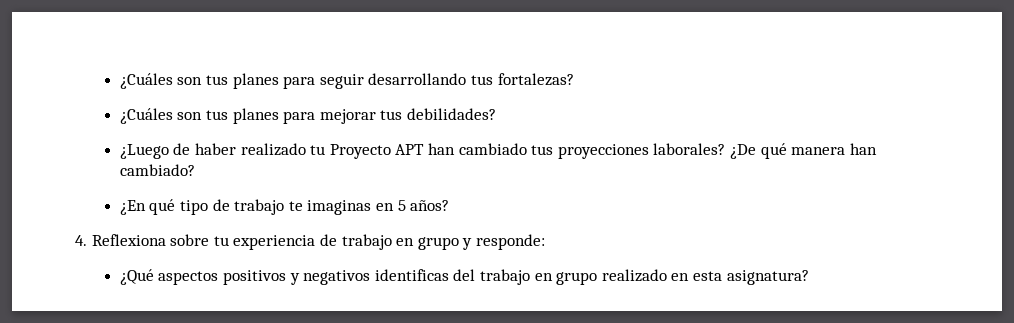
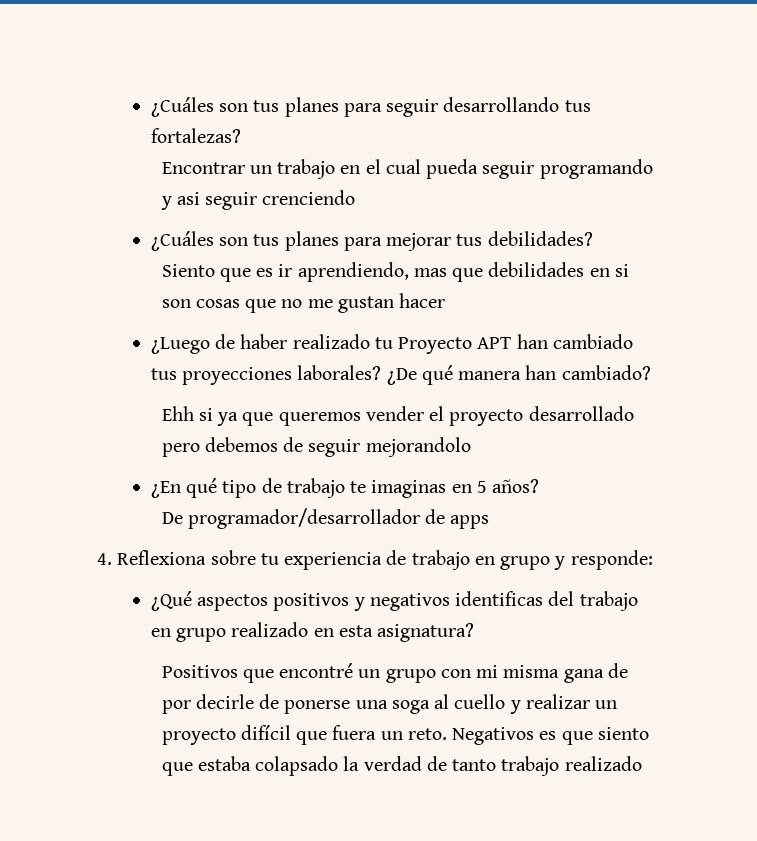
(574, 79) none -> [161,159,653,179] [160,190,356,210] // Encontrar un trabajo en el cual pueda seguir programando y asi seguir crenciendo
(496, 114) none -> [161,262,629,282] [161,293,446,313] // Siento que es ir aprendiendo, mas que debilidades en si son cosas que no me gustan hacer
(195, 170) none -> [161,406,634,426] [161,437,471,457] // Ehh si ya que queremos vender el proyecto desarrollado pero debemos de seguir mejorandolo
(450, 205) none -> [161,508,490,529] // De programador/desarrollador de apps
(809, 277) none -> [161,663,628,683] [161,694,618,714] [161,725,649,745] [161,756,642,776] // Positivos que encontré un grupo con mi misma gana de por decirle de ponerse una soga al cuello y realizar un proyecto difícil que fuera un reto. Negativos es que siento que estaba colapsado la verdad de tanto trabajo realizado

